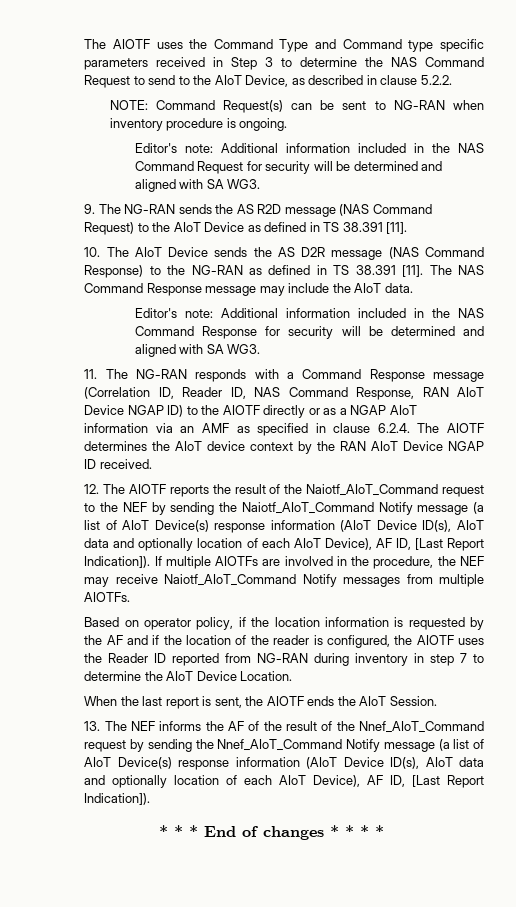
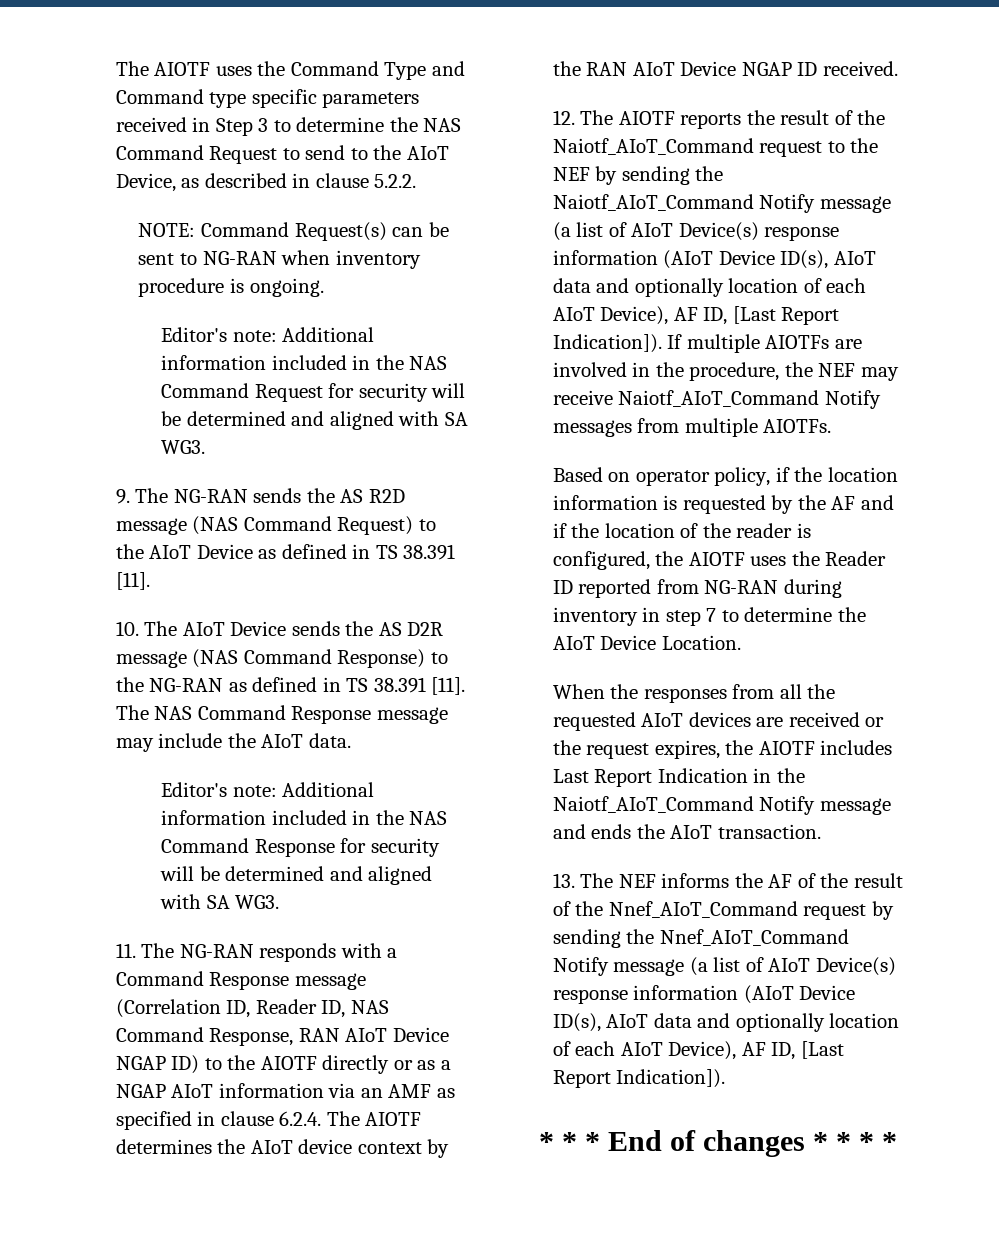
[142,696,304,709] last report is sent, the AIOTF -> [643,684,836,703] [552,712,885,731] [552,740,893,759] [552,768,805,787] [552,796,891,815] [552,824,586,839] responses from all the requested AIoT devices are received or the request expires, the AIOTF includes Last Report Indication in the Naiotf_AIoT_Command Notify message and
[389,696,437,706] Session. -> [717,824,821,839] transaction.

